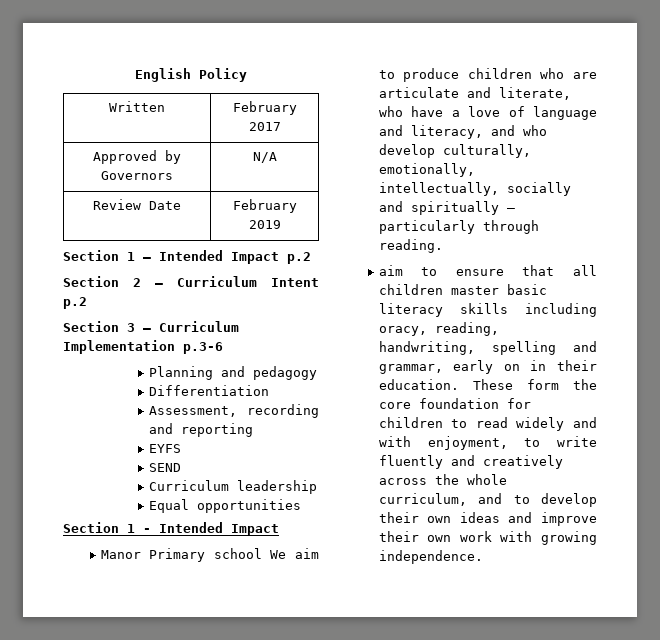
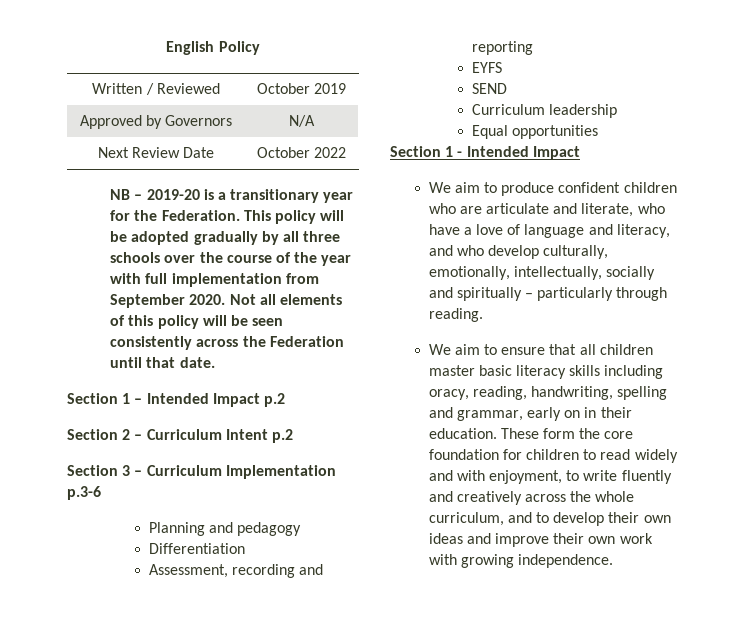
[232,101,297,115] [248,122,281,131] | February 2017 -> [145,83,220,95] [256,83,347,94] / Reviewed | October 2019
(277, 157) none -> [97,147,129,158] Next
[232,199,297,213] [248,220,281,229] February 2019 -> [256,147,347,158] [110,189,354,203] [110,210,345,224] [110,231,341,245] [110,252,352,266] [110,273,319,287] [110,294,342,308] [110,315,284,329] [110,336,344,350] [110,357,215,368] October 2022 // NB – 2019-20 is a transitionary year for the Federation. This policy will be adopted gradually by all three schools over the course of the year with full implementation from September 2020. Not all elements of this policy will be seen consistently across the Federation until that date.
[100,548,262,562] Manor Primary school -> (580, 153) none
(460, 75) none -> [558,182,621,193] confident
(443, 246) none -> [428,344,451,355] We

